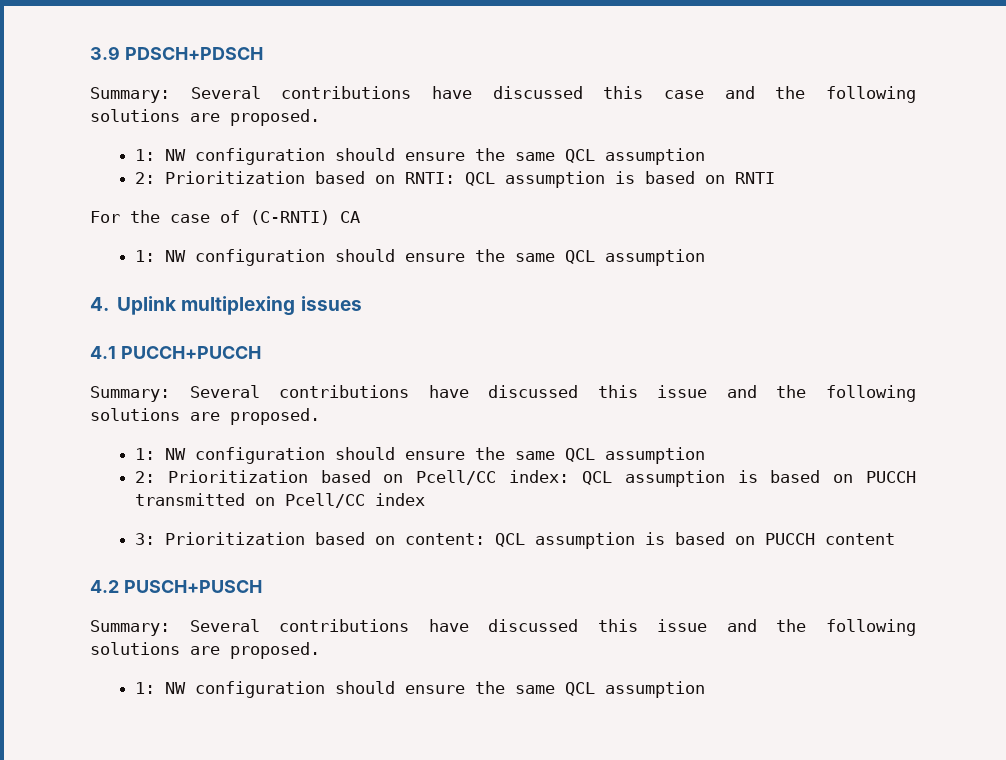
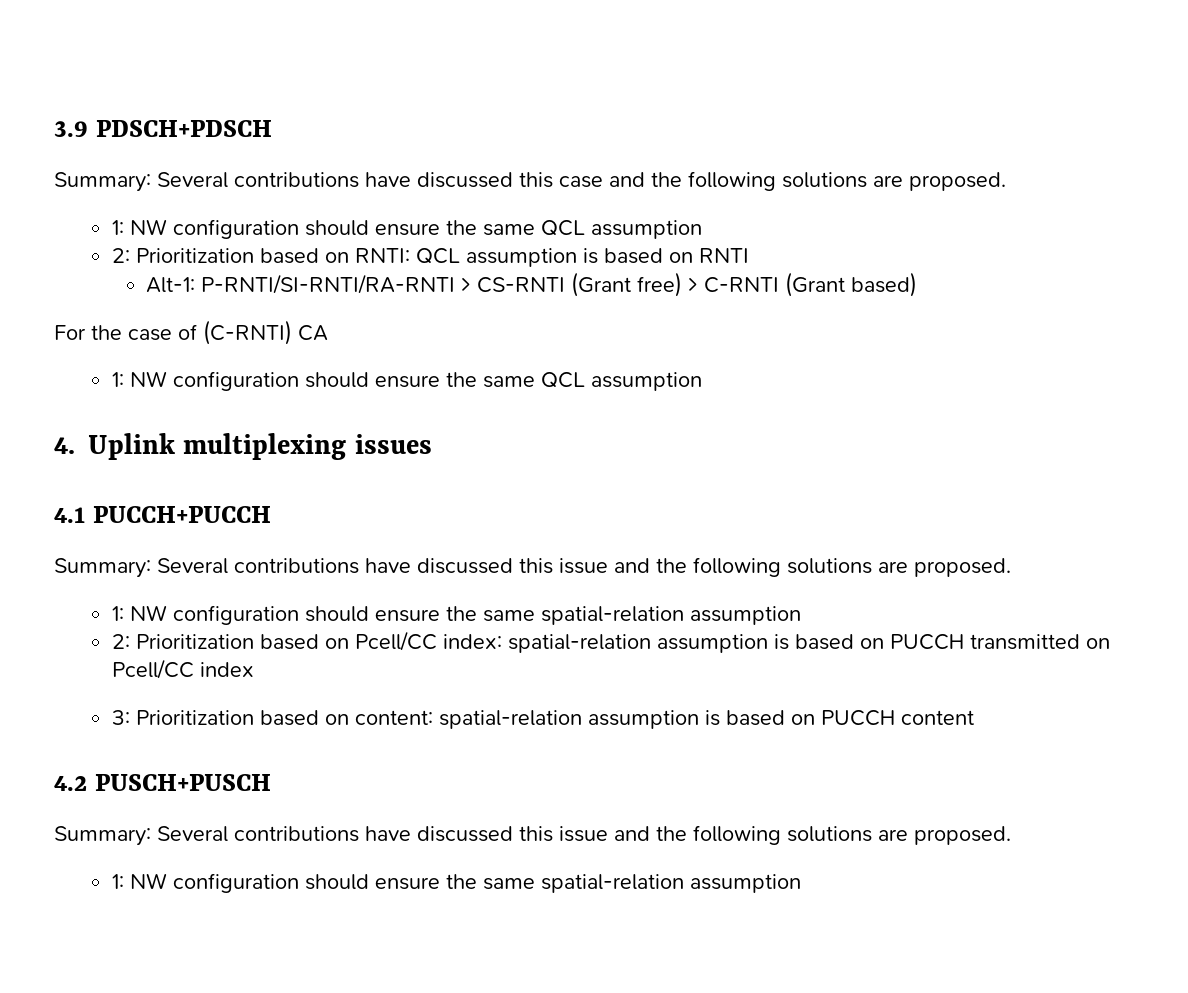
(775, 178) none -> [146,272,918,297] // Alt-1: P-RNTI/SI-RNTI/RA-RNTI > CS-RNTI (Grant free) > C-RNTI (Grant based)
[564,448,595,462] QCL -> [541,606,685,625] spatial-relation
[581,471,612,485] QCL -> [508,634,652,653] spatial-relation
[494,533,525,547] QCL -> [439,710,583,729] spatial-relation
[564,682,595,696] QCL -> [541,874,685,893] spatial-relation

